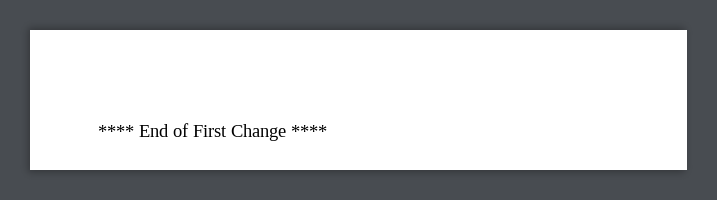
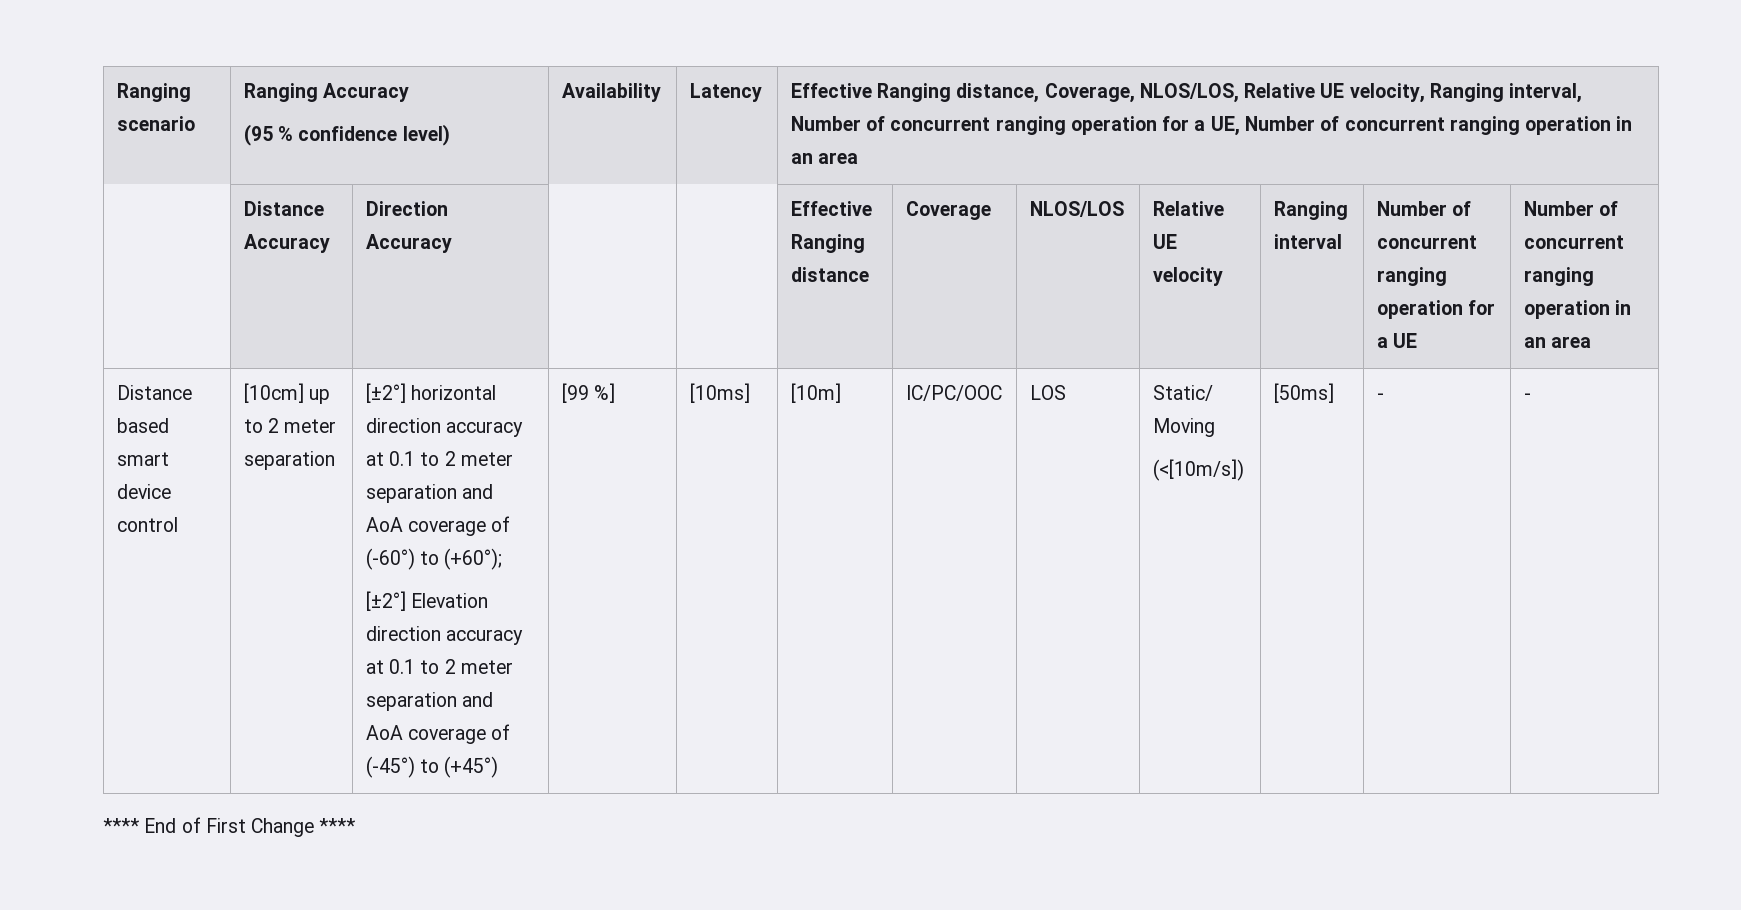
(98, 131) none -> [116,83,191,102] [116,116,195,131] [243,83,410,102] [243,124,450,146] [561,83,661,102] [689,83,762,102] [790,83,1583,103] [790,116,1633,136] [790,152,859,164] [243,201,324,216] [243,234,330,253] [365,201,448,216] [365,234,452,253] [790,201,872,216] [790,234,865,253] [790,267,869,282] [905,201,991,220] [1029,201,1124,217] [1152,201,1224,216] [1152,234,1177,249] [1152,267,1223,286] [1273,201,1348,220] [1273,234,1342,249] [1376,201,1472,216] [1376,235,1477,249] [1376,267,1447,286] [1376,300,1496,319] [1376,333,1418,348] [1523,201,1619,216] [1523,235,1624,249] [1523,267,1594,286] [1523,300,1632,319] [1523,336,1592,348] [116,385,192,400] [116,418,169,433] [116,452,169,466] [116,484,171,499] [116,517,178,532] [243,383,331,404] [243,418,337,433] [243,451,335,470] [365,383,497,403] [365,418,524,437] [365,451,513,466] [365,484,494,503] [365,516,511,536] [365,548,503,570] [365,591,489,611] [365,626,524,645] [365,659,513,674] [365,692,494,711] [365,724,511,744] [365,756,499,778] [561,383,616,403] [689,383,750,403] [790,383,841,403] [905,385,1002,401] [1029,385,1066,400] [1152,385,1213,401] [1152,418,1215,437] [1152,459,1244,481] [1273,383,1334,403] [1376,393,1384,400] [1523,393,1531,400] Ranging scenario | Ranging Accuracy // (95 % confidence level) | Availability | Latency | Effective Ranging distance, Coverage, NLOS/LOS, Relative UE velocity, Ranging interval, Number of concurrent ranging operation for a UE, Number of concurrent ranging operation in an area // | Distance Accuracy | Direction Accuracy | | | Effective Ranging distance | Coverage | NLOS/LOS | Relative UE velocity | Ranging interval | Number of concurrent ranging operation for a UE | Number of concurrent ranging operation in an area // Distance based smart device control | [10cm] up to 2 meter separation | [±2°] horizontal direction accuracy at 0.1 to 2 meter separation and AoA coverage of (-60°) to (+60°); // [±2°] Elevation direction accuracy at 0.1 to 2 meter separation and AoA coverage of (-45°) to (+45°) | [99 %] | [10ms] | [10m] | IC/PC/OOC | LOS | Static/ Moving // (<[10m/s]) | [50ms] | - | - //

